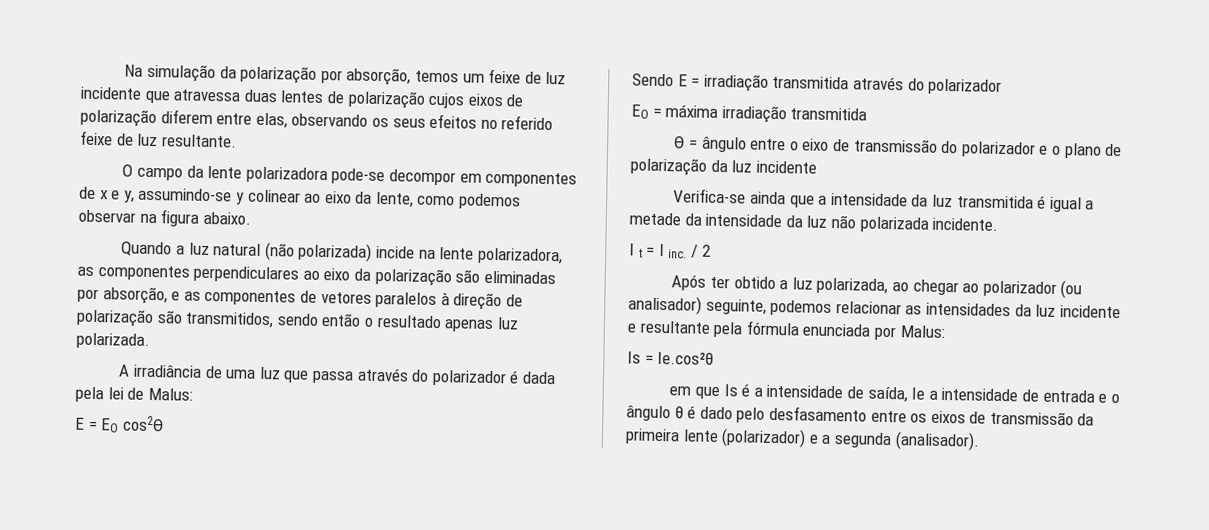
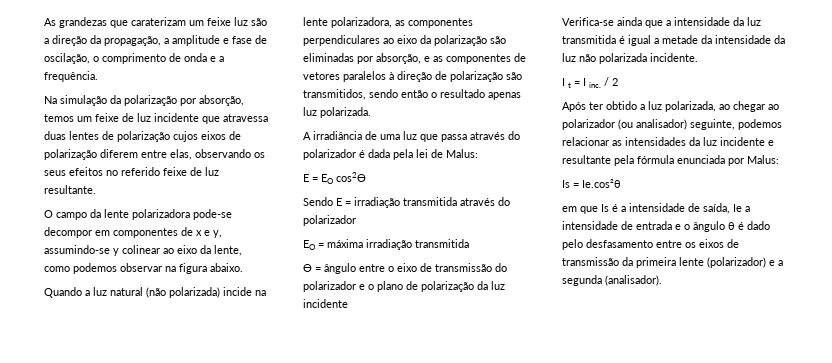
(124, 70) none -> [44,17,267,28] [44,35,267,46] [44,53,224,64] [44,71,98,82] As grandezas que caraterizam um feixe luz são a direção da propagação, a amplitude e fase de oscilação, o comprimento de onda e a frequência. //

